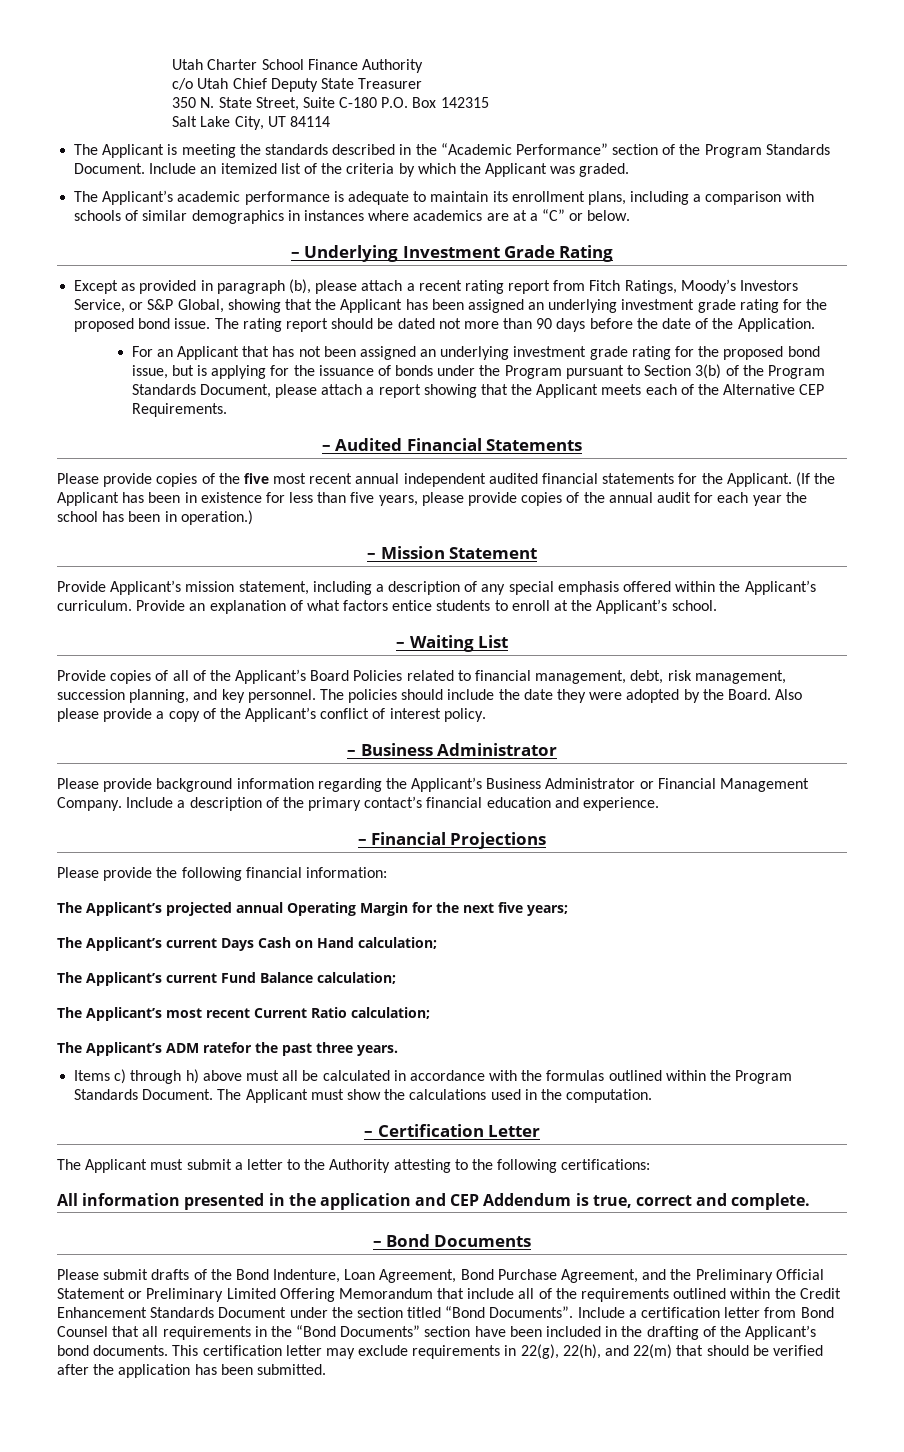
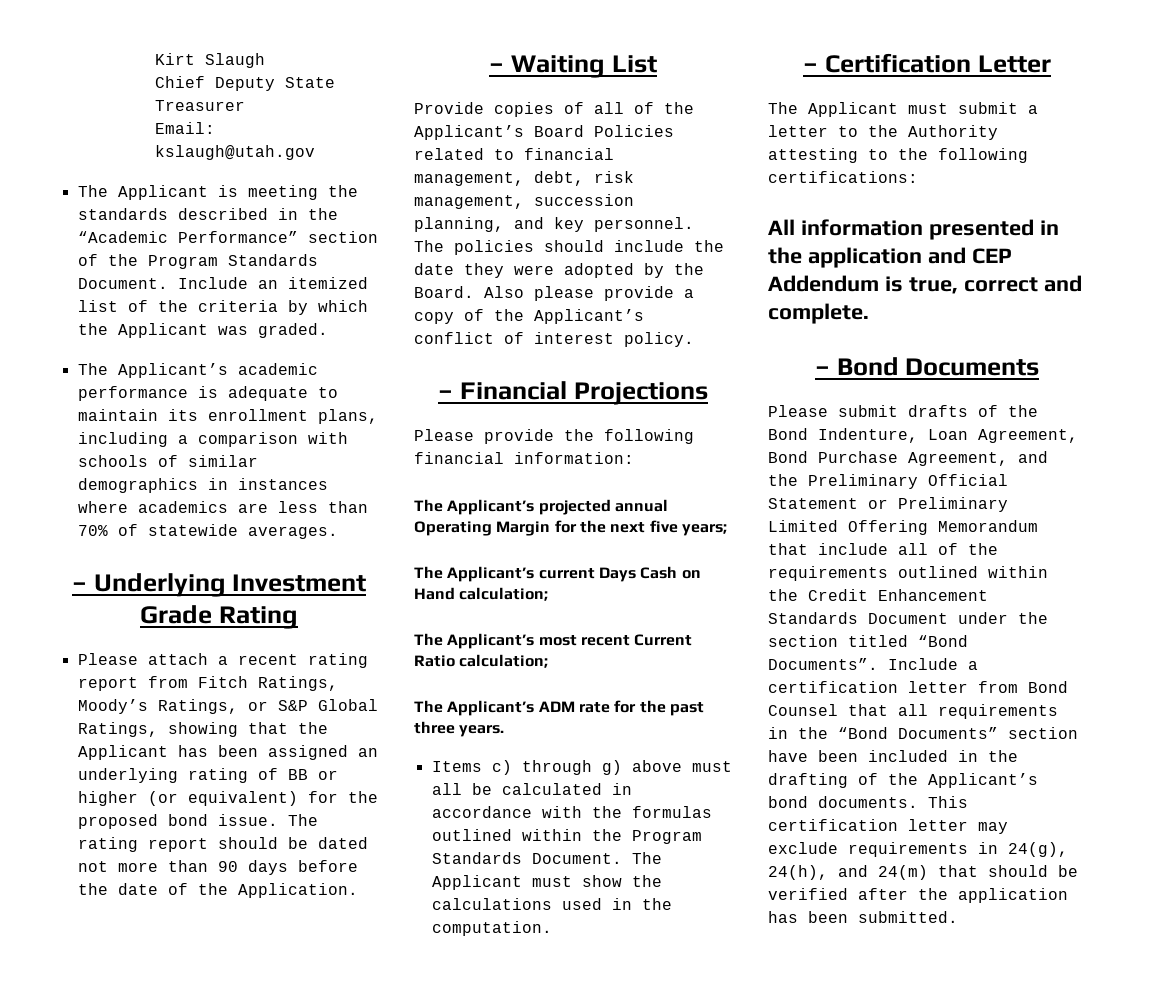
[172,59,423,73] [172,78,423,92] [172,97,489,111] [172,116,330,130] Utah Charter School Finance Authority // c/o Utah Chief Deputy State Treasurer // 350 N. State Street, Suite C-180 P.O. Box 142315 // Salt Lake City, UT 84114 -> [155,53,266,68] [155,76,336,91] [155,100,246,111] [155,122,216,134] [155,145,316,160] Kirt Slaugh // Chief Deputy State Treasurer // Email: kslaugh@utah.gov
[512,209,631,221] at a “C” or below. -> [277,501,368,513] [77,524,338,539] less than 70% of statewide averages.
[74,279,358,294] Except as provided in paragraph (b), please -> [77,653,138,665] Please
[740,280,799,291] [74,299,224,313] Investors Service, or S&P Global, -> [157,699,378,714] [77,722,158,737] Ratings, or S&P Global Ratings,
[621,299,779,313] investment grade rating -> [187,768,338,783] [77,791,298,806] rating of BB or higher (or equivalent)
[131,346,820,360] [131,364,825,379] [131,384,825,398] [131,403,227,417] [321,438,583,451] [57,472,836,487] [57,492,807,506] [57,510,253,525] [367,546,537,559] [57,580,816,595] [57,599,717,614] // For an Applicant that has not been assigned an underlying investment grade rating for the proposed bond issue, but is applying for the issuance of bonds under the Program pursuant to Section 3(b) of the Program Standards Document, please attach a report showing that the Applicant meets each of the Alternative CEP Requirements. // – Audited Financial Statements // Please provide copies of the five most recent annual independent audited financial statements for the Applicant. (If the Applicant has been in existence for less than five years, please provide copies of the annual audit for each year the school has been in operation.) // – Mission Statement // Provide Applicant’s mission statement, including a description of any special emphasis offered within the Applicant’s curriculum. Provide an explanation of what factors entice students to enroll at the Applicant’s school. -> (358, 890) none
[347,743,557,756] [57,777,810,792] [57,796,660,811] // – Business Administrator // Please provide background information regarding the Applicant’s Business Administrator or Financial Management Company. Include a description of the primary contact’s financial education and experience. -> (694, 339) none
[57,972,396,986] // The Applicant’s current Fund Balance calculation; -> (549, 594) none
[203,1042,252,1053] ratefor -> [578,700,637,713] rate for
[185,1069,199,1084] h) -> [601,760,622,775] g)
[520,1344,673,1359] 22(g), 22(h), and 22(m) -> [1008,842,1068,857] [768,865,928,880] 24(g), 24(h), and 24(m)

